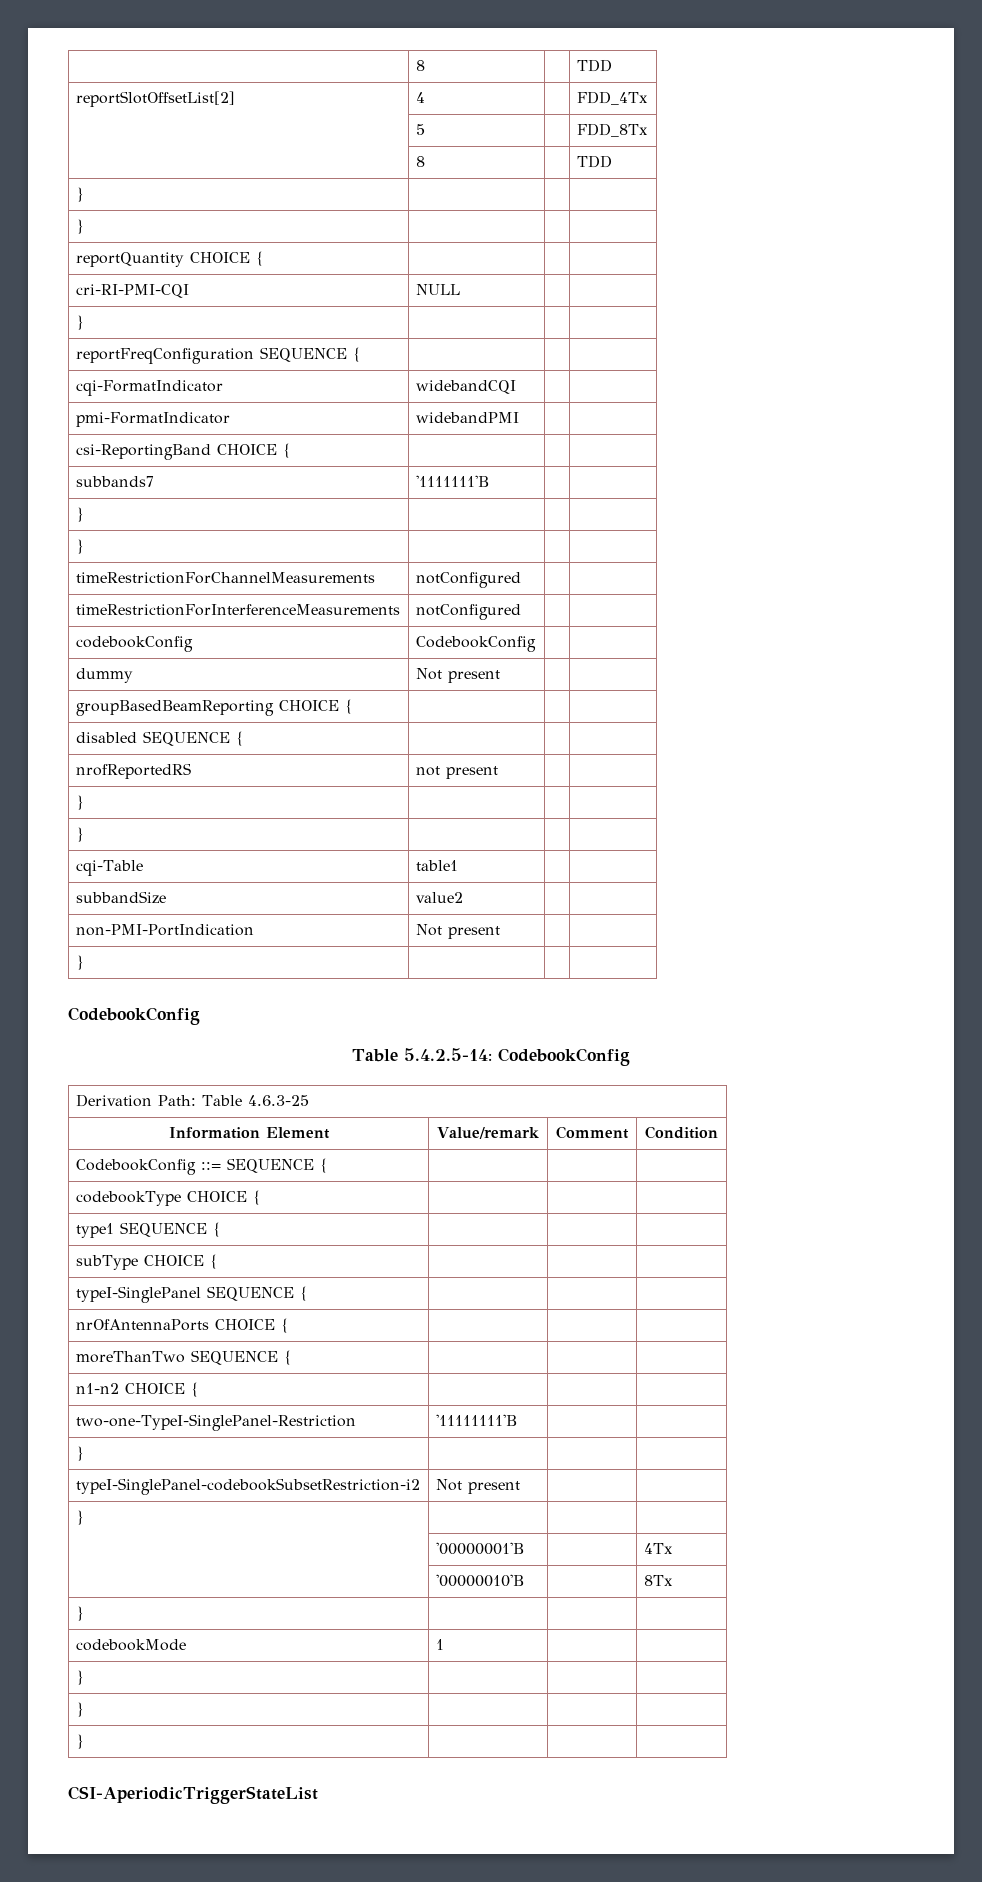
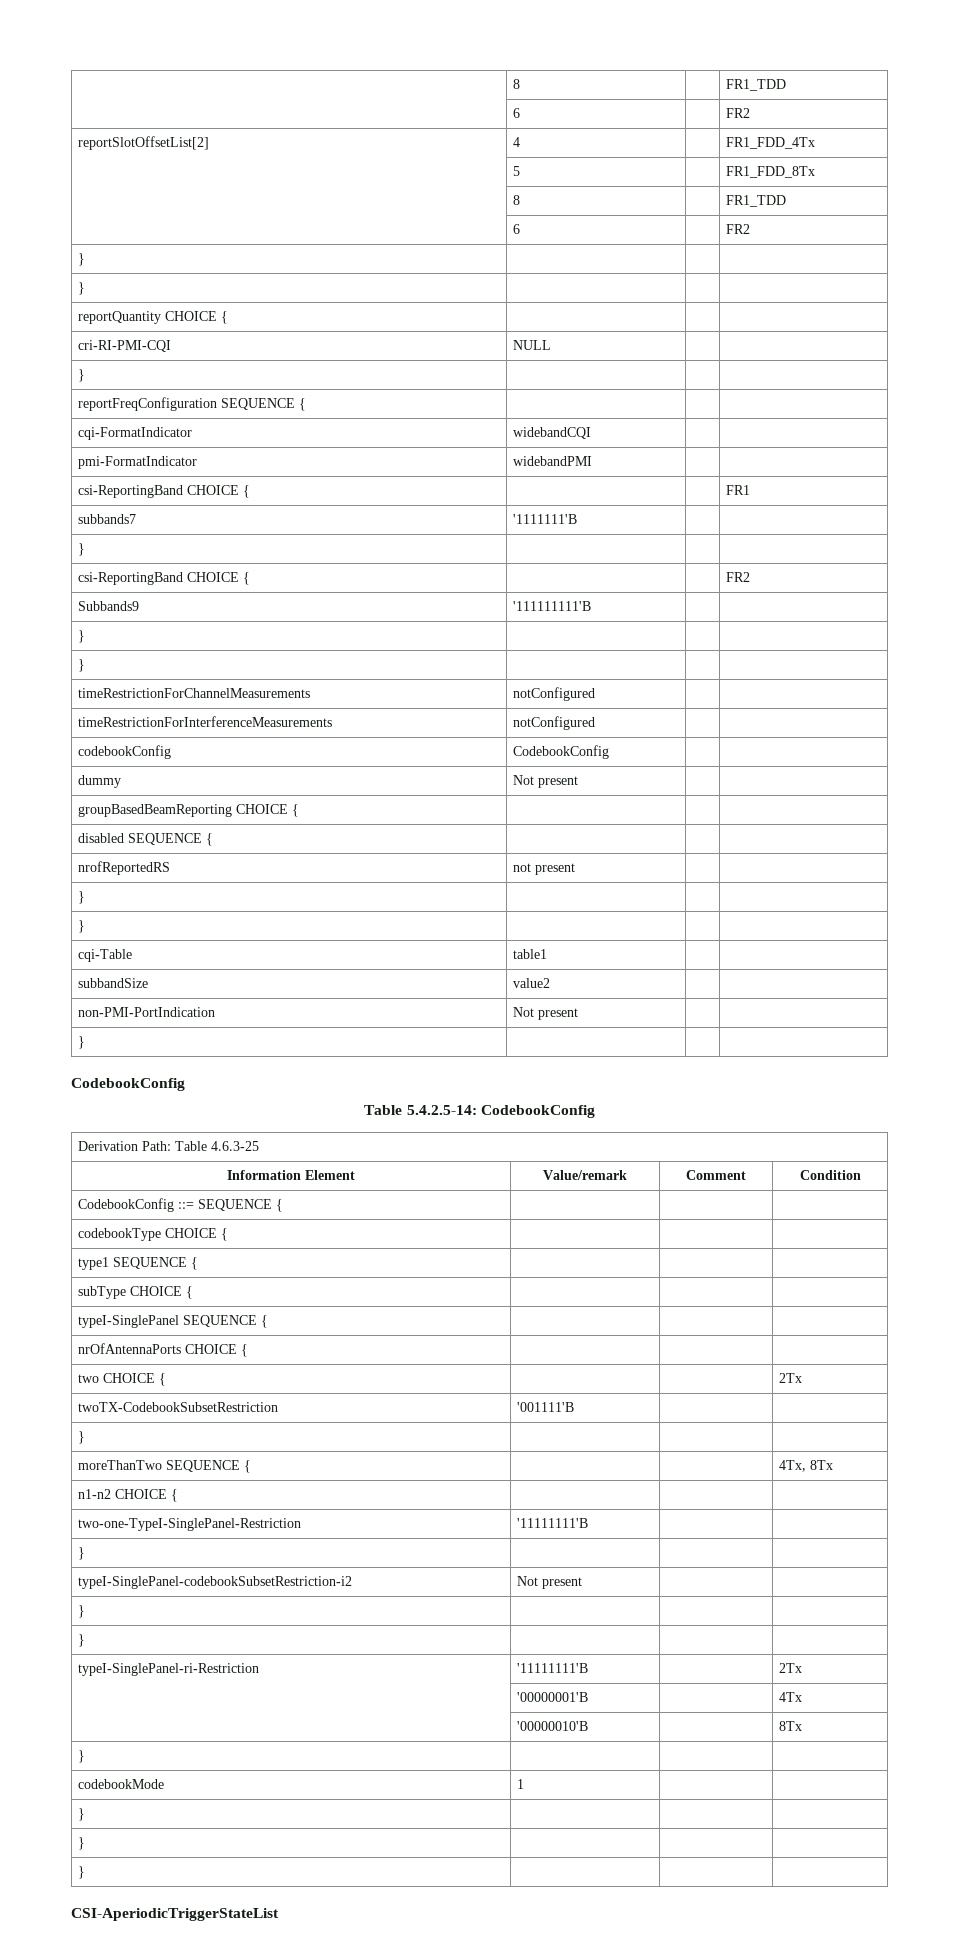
[415,60,425,71] [576,59,612,72] | 8 | | TDD -> [512,79,520,89] [725,79,786,91] [512,108,520,118] [725,108,750,118] | 8 | | FR1_TDD // | 6 | | FR2
[576,91,648,105] FDD_4Tx -> [725,137,815,149] FR1_FDD_4Tx
[576,123,648,137] [415,156,425,167] [576,155,612,168] FDD_8Tx // | 8 | | TDD -> [725,166,815,178] [512,195,520,205] [725,195,786,207] [512,224,520,234] [725,224,750,234] FR1_FDD_8Tx // | 8 | | FR1_TDD // | 6 | | FR2
(291, 450) none -> [725,485,750,495] FR1
(84, 514) none -> [77,572,250,585] [725,572,750,582] [77,601,139,611] [512,601,591,611] [77,630,85,643] // csi-ReportingBand CHOICE { | | | FR2 // Subbands9 | '111111111'B | | // } | | |
(289, 1325) none -> [77,1373,166,1386] [778,1373,802,1383] [77,1402,278,1412] [516,1402,574,1412] [77,1431,85,1444] // two CHOICE { | | | 2Tx // twoTX-CodebookSubsetRestriction | '001111'B | | // } | | |
(292, 1357) none -> [778,1460,833,1472] 4Tx, 8Tx
(84, 1517) none -> [77,1634,85,1647] [77,1663,259,1676] [516,1663,588,1673] [778,1663,802,1673] // } | | | // typeI-SinglePanel-ri-Restriction | '11111111'B | | 2Tx

